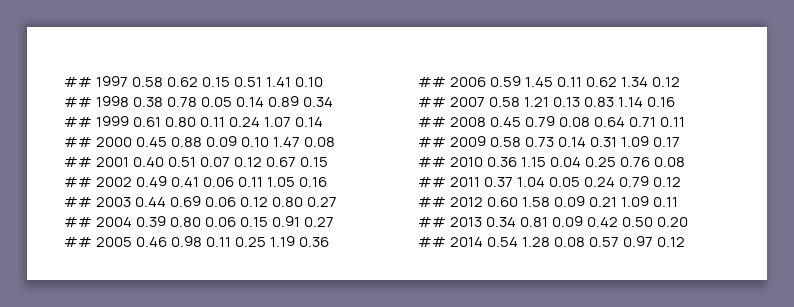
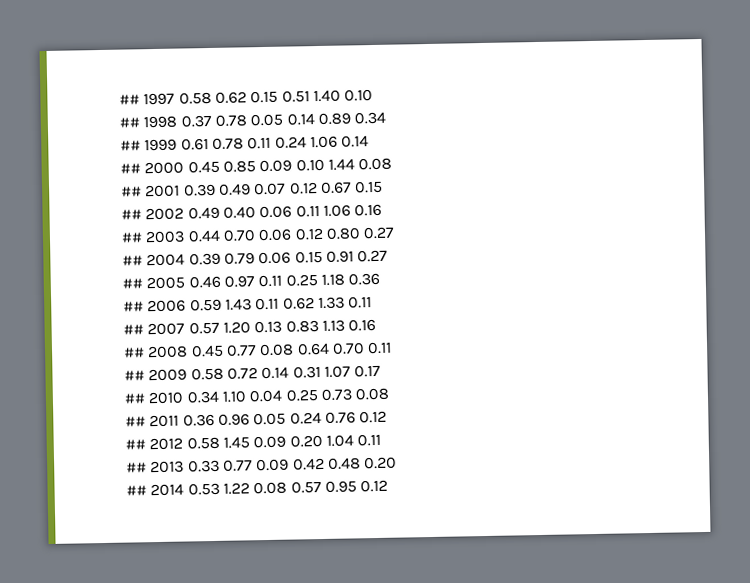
[266,77,292,87] 1.41 -> [312,89,341,103] 1.40
[133,97,164,107] 0.38 -> [180,114,212,128] 0.37
[165,117,197,127] 0.80 -> [211,137,244,150] 0.78
[264,117,292,127] 1.07 -> [309,135,338,149] 1.06
[171,137,203,147] 0.88 -> [222,160,256,173] 0.85
[273,137,301,147] 1.47 -> [327,158,355,171] 1.44
[133,157,197,167] 0.40 0.51 -> [183,183,251,197] 0.39 0.49
[171,177,200,187] 0.41 -> [222,206,256,219] 0.40
[267,177,296,187] 1.05 -> [322,204,351,217] 1.06
[170,196,202,207] 0.69 -> [222,229,256,242] 0.70
[170,217,202,227] 0.80 -> [223,252,255,265] 0.79
[171,236,203,247] 0.98 -> [223,275,255,288] 0.97
[270,236,296,247] 1.19 -> [320,273,345,286] 1.18
[525,77,554,87] 1.45 -> [224,298,252,311] 1.43
[621,77,681,87] 1.34 0.12 -> [317,296,373,310] 1.33 0.11
[489,97,550,107] 0.58 1.21 -> [188,321,251,335] 0.57 1.20
[618,97,644,107] 1.14 -> [321,319,345,332] 1.13
[525,116,556,127] 0.79 -> [225,344,257,357] 0.77
[629,117,657,127] 0.71 -> [331,342,365,355] 0.70
[525,137,555,147] 0.73 -> [226,367,258,380] 0.72
[621,136,650,147] 1.09 -> [323,365,351,378] 1.07
[487,157,547,167] 0.36 1.15 -> [186,390,247,404] 0.34 1.10
[620,157,651,167] 0.76 -> [320,388,352,402] 0.73
[484,177,546,187] 0.37 1.04 -> [182,413,250,427] 0.36 0.96
[619,176,650,187] 0.79 -> [324,411,356,424] 0.76
[487,196,650,207] 0.60 1.58 0.09 0.21 1.09 -> [186,434,354,450] 0.58 1.45 0.09 0.20 1.04
[486,217,549,227] 0.34 0.81 -> [187,459,253,473] 0.33 0.77
[622,217,654,227] 0.50 -> [327,457,361,470] 0.48
[487,237,551,247] 0.54 1.28 -> [187,482,250,496] 0.53 1.22
[623,236,654,247] 0.97 -> [324,480,357,493] 0.95

